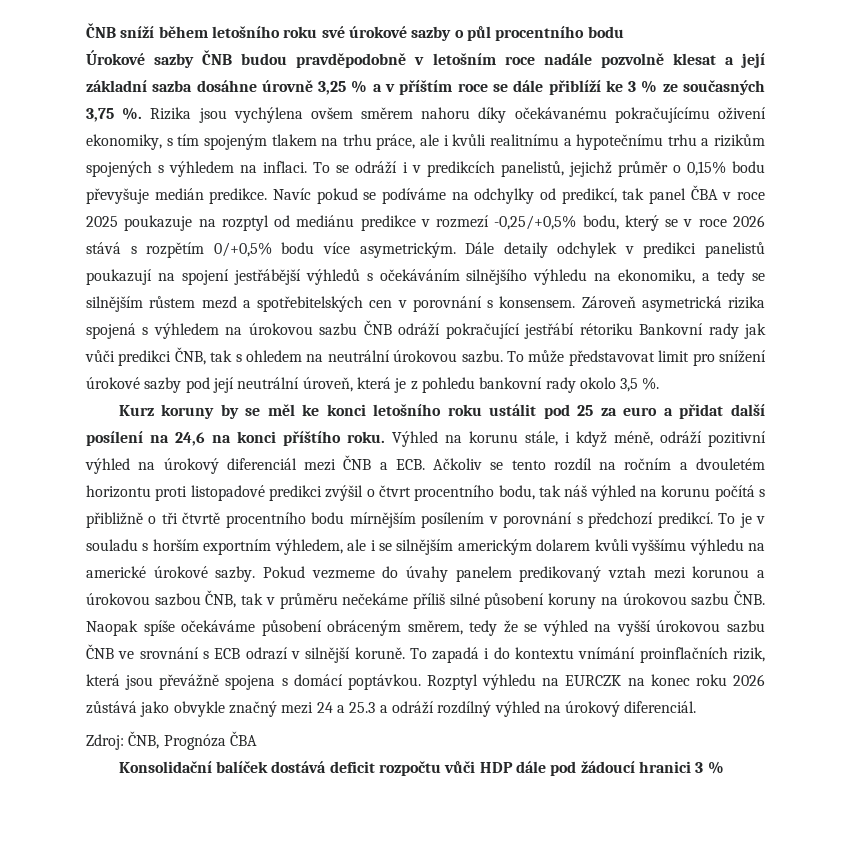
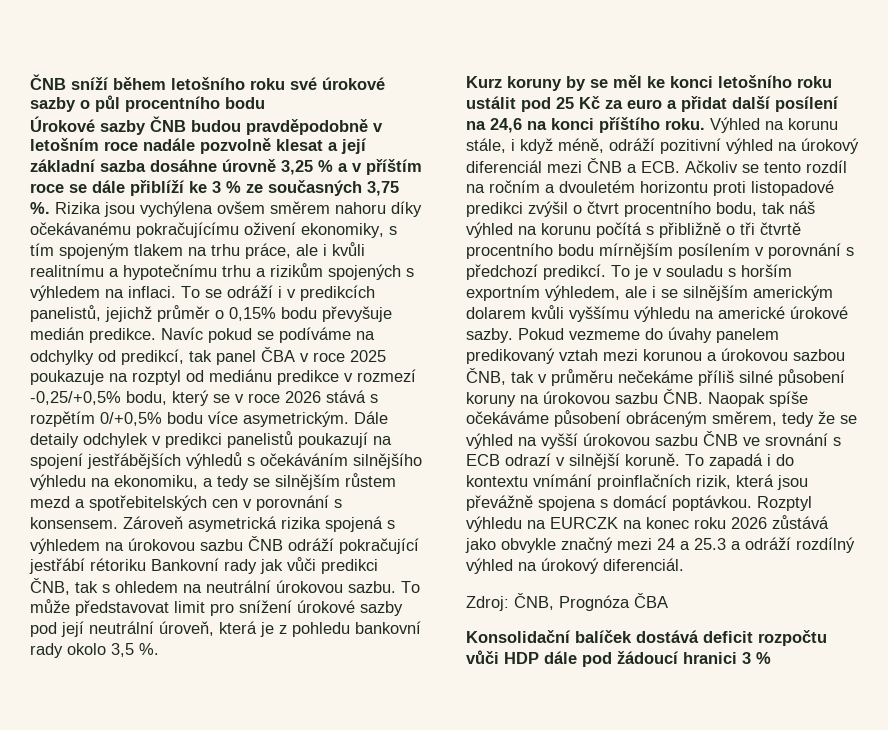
[233,269,301,285] jestřábější -> [87,453,181,469] jestřábějších
(594, 410) none -> [579,96,600,109] Kč

